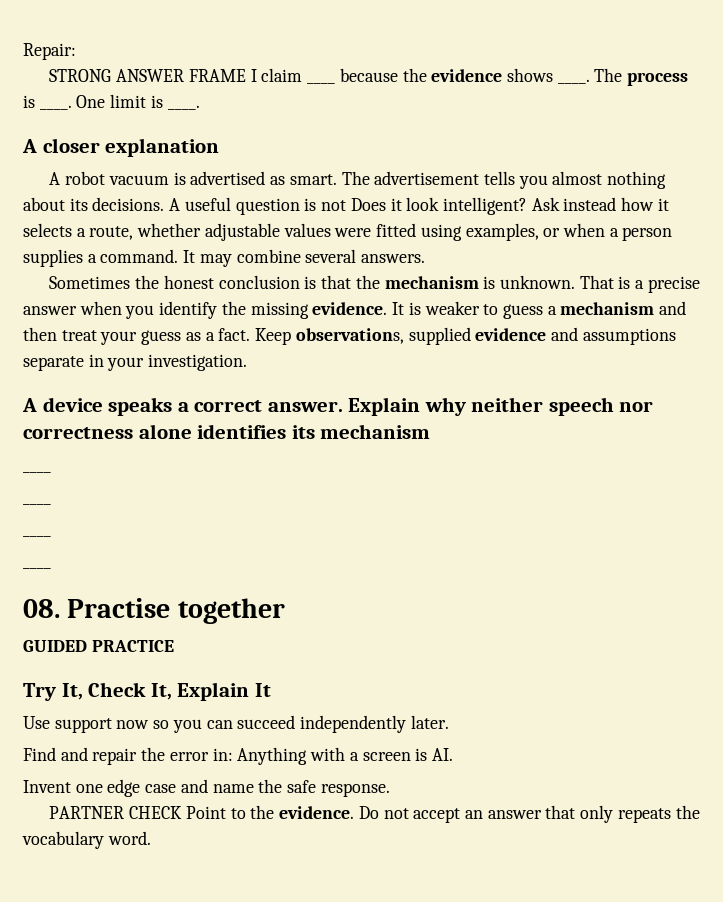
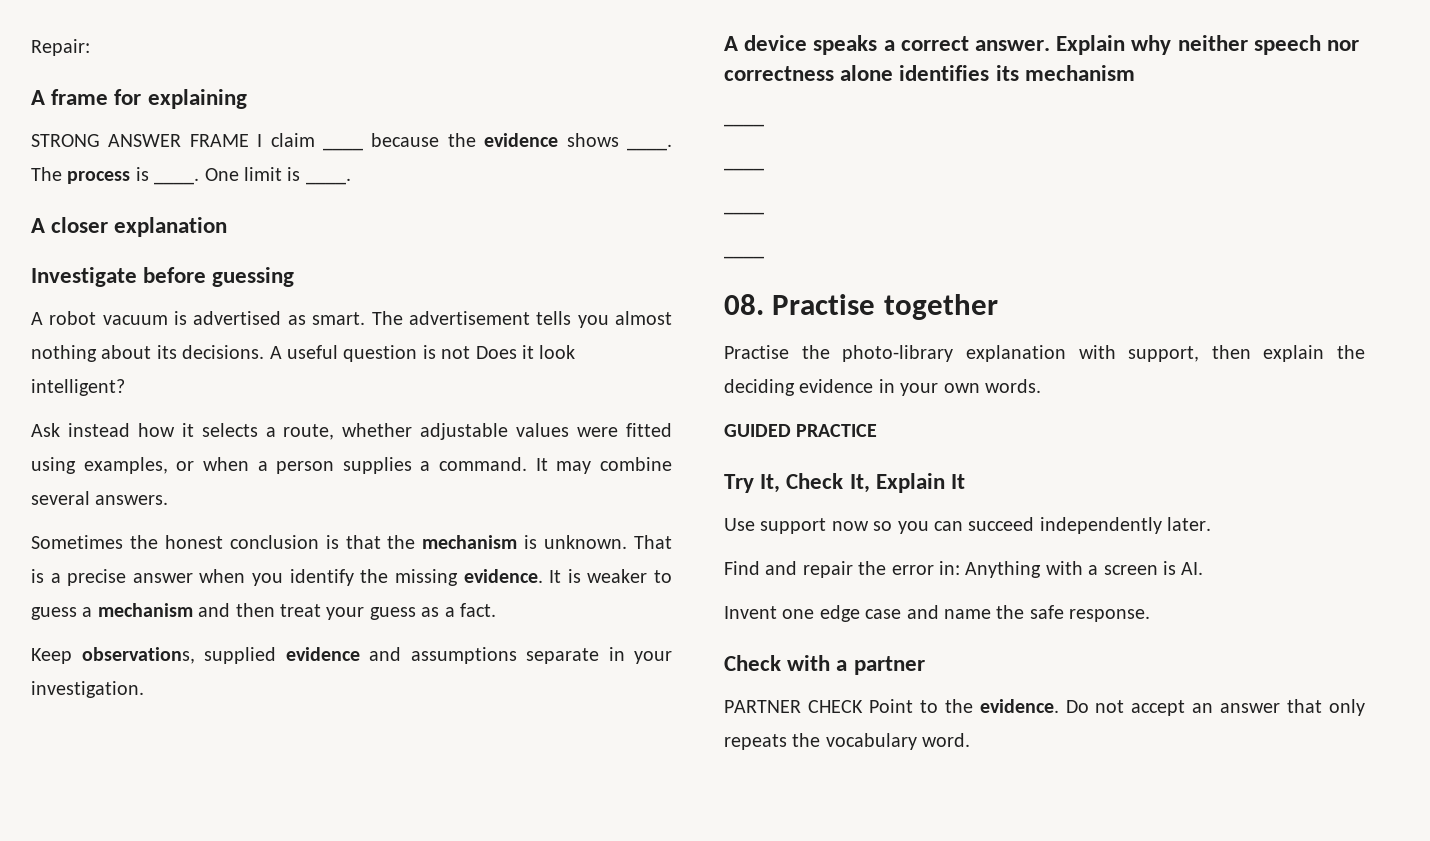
(76, 51) none -> [31,89,247,109] // A frame for explaining
(220, 147) none -> [31,267,295,287] // Investigate before guessing
(527, 206) none -> (125, 387) //
(251, 334) none -> (496, 610) //
(285, 611) none -> [724,345,1365,362] [724,379,1041,396] // Practise the photo-library explanation with support, then explain the deciding evidence in your own words.
(390, 790) none -> [724,655,925,675] // Check with a partner

